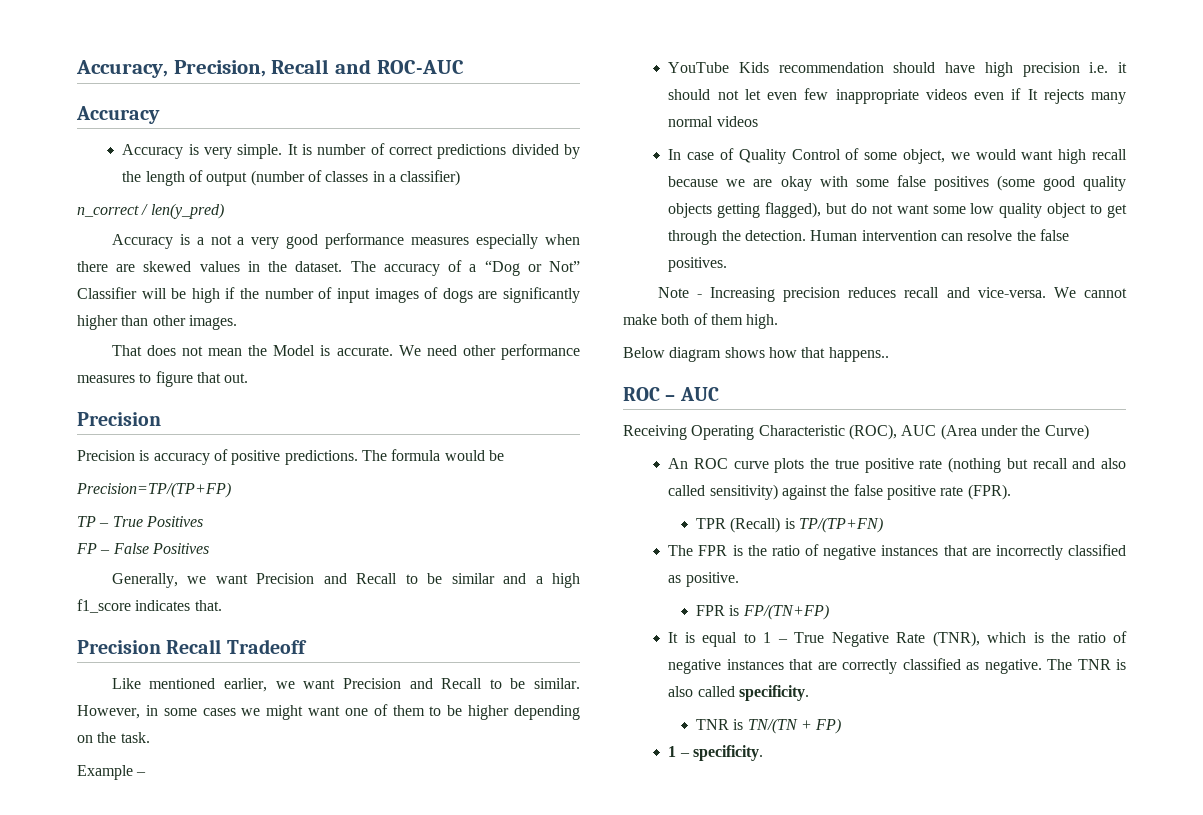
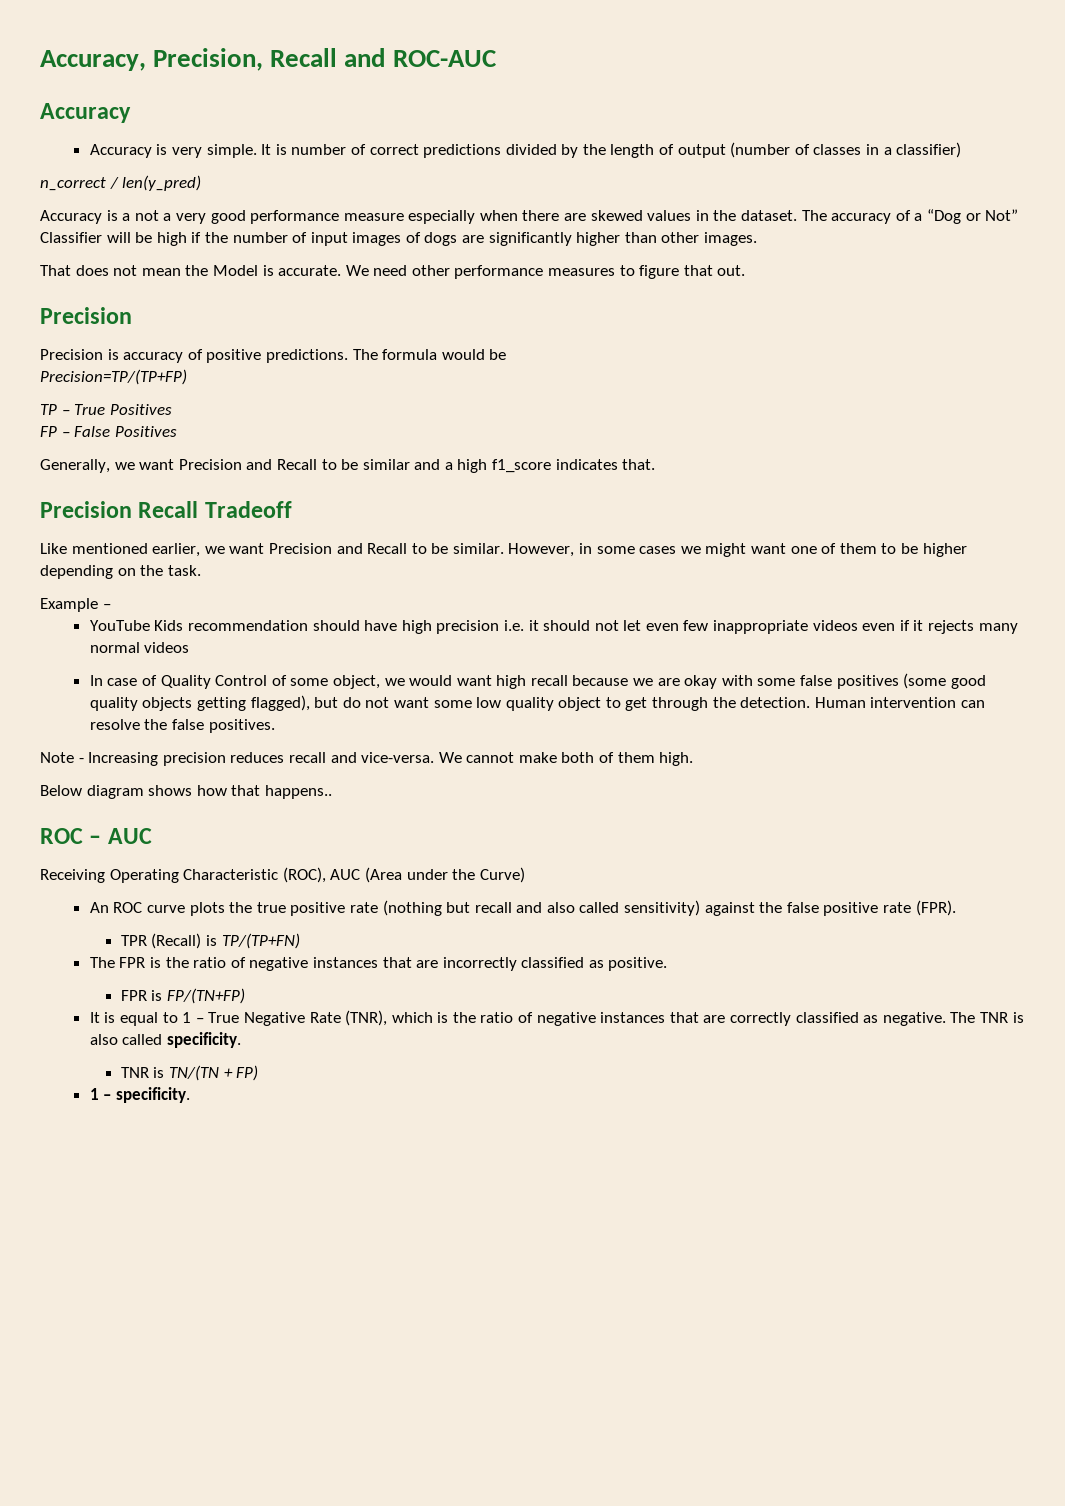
[411,237,470,245] measures -> [343,213,404,221] measure
[1027,89,1038,100] It -> [913,620,924,631] it

